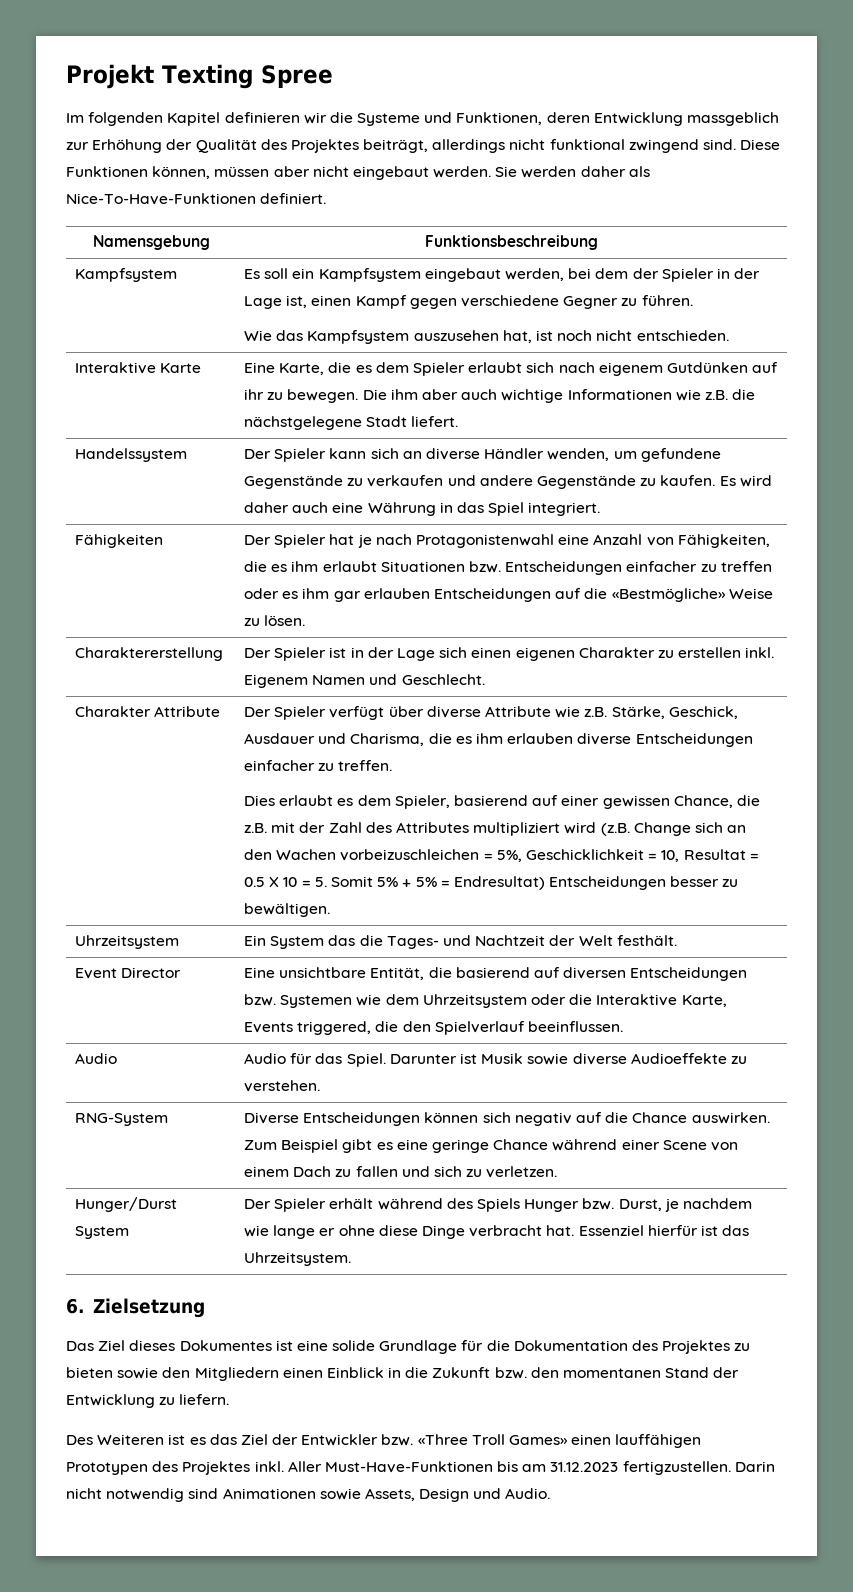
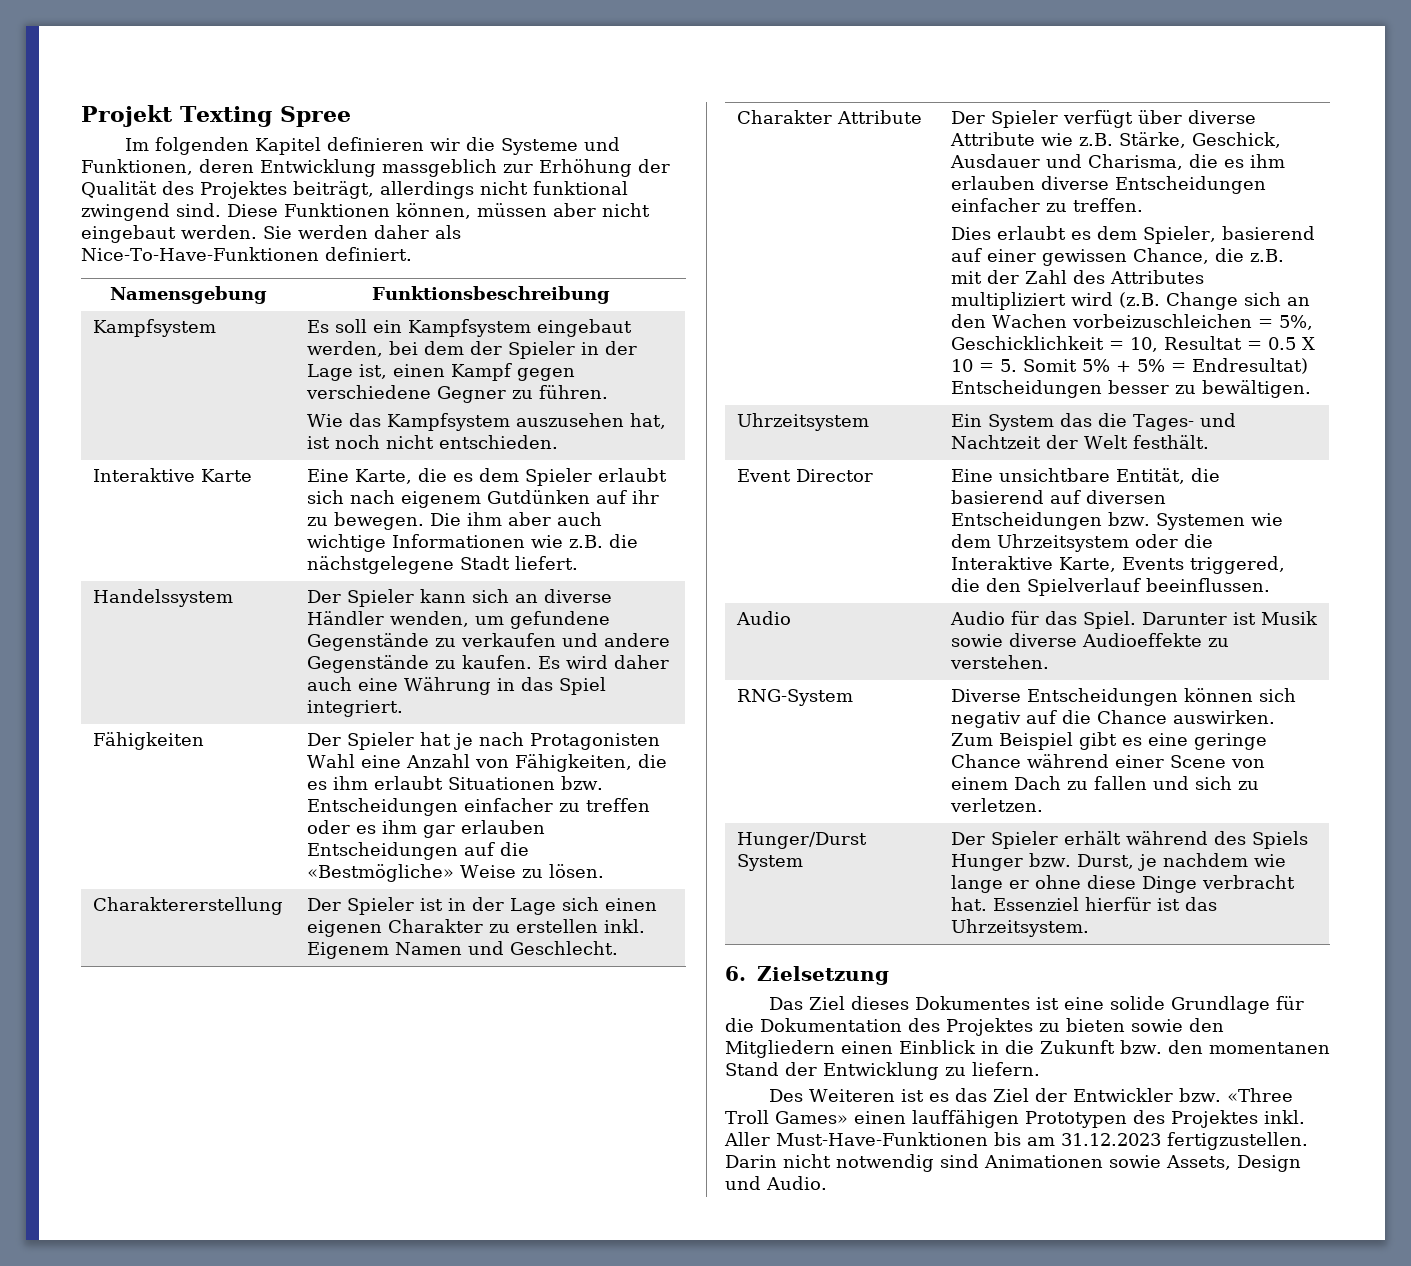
[416,534,555,548] Protagonistenwahl -> [529,733,660,750] [306,754,355,768] Protagonisten Wahl

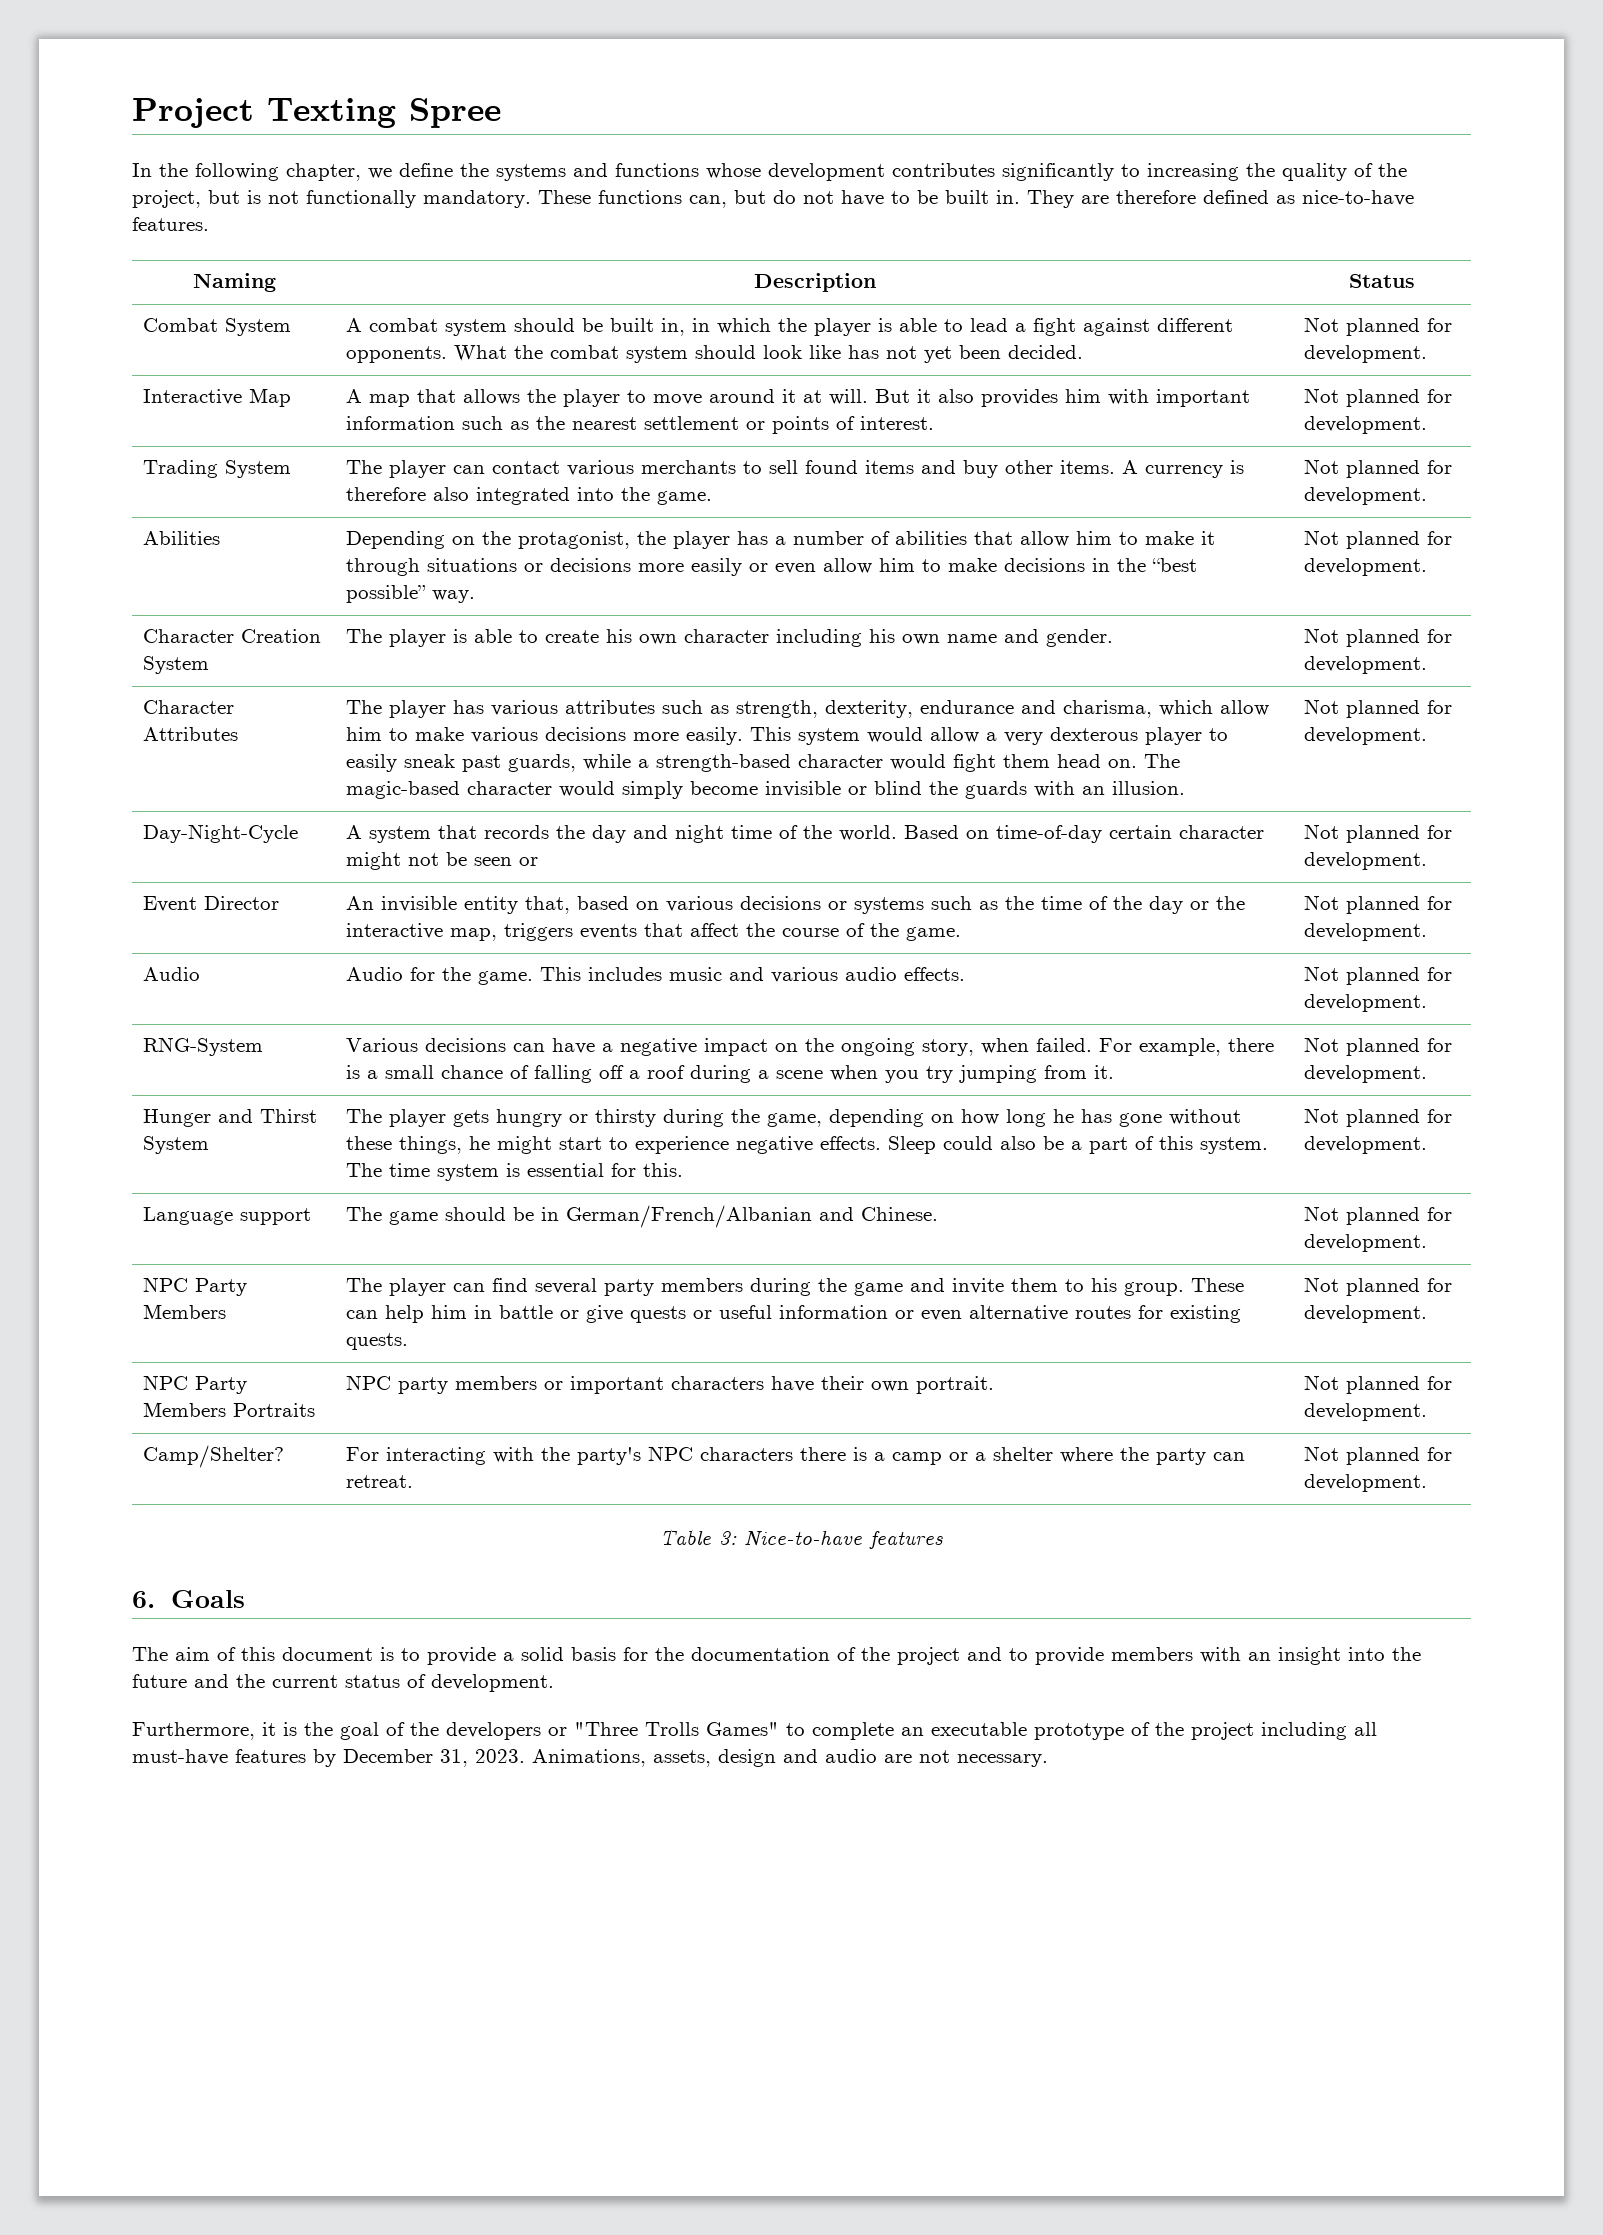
[81,105,173,127] Projekt -> [132,98,254,128] Project
[125,137,621,155] [81,159,670,177] [81,181,628,199] [81,203,650,221] [81,225,461,243] [81,247,412,261] [110,286,267,304] [371,286,610,304] [92,319,216,337] [306,319,632,337] [306,341,637,359] [306,363,575,381] [305,385,608,403] [306,413,666,431] [306,435,558,449] [92,468,252,482] [306,468,667,486] [306,490,659,508] [306,512,602,530] [306,534,638,552] [306,556,578,574] [92,589,233,607] [306,589,612,607] [306,611,610,629] [306,633,670,651] [306,655,669,673] [306,677,606,695] [306,700,403,717] [92,732,204,750] [306,732,660,750] [306,754,667,772] [306,776,603,790] [306,798,650,816] [306,820,545,838] [306,842,529,860] [306,864,604,882] [92,897,283,915] [306,897,657,915] [306,919,645,937] [306,941,618,959] [736,110,922,124] [950,110,1256,128] [949,132,1281,148] [949,154,1285,170] [950,176,1266,194] [950,198,1143,212] [950,226,1315,244] [950,248,1284,266] [950,270,1204,284] [950,292,1310,310] [950,314,1313,330] [950,336,1315,352] [950,358,1308,374] [950,380,1311,398] [736,413,869,431] [950,413,1236,431] [950,435,1209,449] [736,469,873,482] [950,468,1220,484] [950,490,1166,504] [950,512,1283,530] [950,534,1213,552] [950,556,1285,574] [950,578,1270,596] [735,611,791,625] [949,611,1318,629] [950,633,1229,647] [949,655,1049,669] [736,689,853,706] [950,688,1296,706] [950,710,1275,728] [950,732,1267,750] [950,754,1265,768] [950,776,1259,790] [949,798,1043,812] [736,832,867,849] [736,854,803,871] [950,831,1308,849] [950,853,1286,871] [950,875,1295,893] [950,897,1217,911] [950,919,1089,937] [725,966,890,985] [769,996,1305,1014] [725,1018,1224,1036] [725,1040,1330,1058] [725,1062,1040,1080] [769,1088,1293,1102] [725,1110,1305,1128] [724,1132,1308,1150] [725,1154,1301,1172] [725,1176,827,1190] Im folgenden Kapitel definieren wir die Systeme und Funktionen, deren Entwicklung massgeblich zur Erhöhung der Qualität des Projektes beiträgt, allerdings nicht funktional zwingend sind. Diese Funktionen können, müssen aber nicht eingebaut werden. Sie werden daher als Nice-To-Have-Funktionen definiert. // Namensgebung | Funktionsbeschreibung // Kampfsystem | Es soll ein Kampfsystem eingebaut werden, bei dem der Spieler in der Lage ist, einen Kampf gegen verschiedene Gegner zu führen. // Wie das Kampfsystem auszusehen hat, ist noch nicht entschieden. // Interaktive Karte | Eine Karte, die es dem Spieler erlaubt sich nach eigenem Gutdünken auf ihr zu bewegen. Die ihm aber auch wichtige Informationen wie z.B. die nächstgelegene Stadt liefert. // Handelssystem | Der Spieler kann sich an diverse Händler wenden, um gefundene Gegenstände zu verkaufen und andere Gegenstände zu kaufen. Es wird daher auch eine Währung in das Spiel integriert. // Fähigkeiten | Der Spieler hat je nach Protagonisten Wahl eine Anzahl von Fähigkeiten, die es ihm erlaubt Situationen bzw. Entscheidungen einfacher zu treffen oder es ihm gar erlauben Entscheidungen auf die «Bestmögliche» Weise zu lösen. // Charaktererstellung | Der Spieler ist in der Lage sich einen eigenen Charakter zu erstellen inkl. Eigenem Namen und Geschlecht. // Charakter Attribute | Der Spieler verfügt über diverse Attribute wie z.B. Stärke, Geschick, Ausdauer und Charisma, die es ihm erlauben diverse Entscheidungen einfacher zu treffen. // Dies erlaubt es dem Spieler, basierend auf einer gewissen Chance, die z.B. mit der Zahl des Attributes multipliziert wird (z.B. Change sich an den Wachen vorbeizuschleichen = 5%, Geschicklichkeit = 10, Resultat = 0.5 X 10 = 5. Somit 5% + 5% = Endresultat) Entscheidungen besser zu bewältigen. // Uhrzeitsystem | Ein System das die Tages- und Nachtzeit der Welt festhält. // Event Director | Eine unsichtbare Entität, die basierend auf diversen Entscheidungen bzw. Systemen wie dem Uhrzeitsystem oder die Interaktive Karte, Events triggered, die den Spielverlauf beeinflussen. // Audio | Audio für das Spiel. Darunter ist Musik sowie diverse Audioeffekte zu verstehen. // RNG-System | Diverse Entscheidungen können sich negativ auf die Chance auswirken. Zum Beispiel gibt es eine geringe Chance während einer Scene von einem Dach zu fallen und sich zu verletzen. // Hunger/Durst System | Der Spieler erhält während des Spiels Hunger bzw. Durst, je nachdem wie lange er ohne diese Dinge verbracht hat. Essenziel hierfür ist das Uhrzeitsystem. // 6. Zielsetzung // Das Ziel dieses Dokumentes ist eine solide Grundlage für die Dokumentation des Projektes zu bieten sowie den Mitgliedern einen Einblick in die Zukunft bzw. den momentanen Stand der Entwicklung zu liefern. // Des Weiteren ist es das Ziel der Entwickler bzw. «Three Troll Games» einen lauffähigen Prototypen des Projektes inkl. Aller Must-Have-Funktionen bis am 31.12.2023 fertigzustellen. Darin nicht notwendig sind Animationen sowie Assets, Design und Audio. -> [132,163,1407,181] [132,190,1414,208] [132,217,209,231] [192,273,276,292] [753,273,876,292] [1348,274,1415,288] [143,318,292,336] [346,318,1234,336] [346,345,1084,363] [1304,317,1453,336] [1304,345,1428,363] [143,388,292,407] [346,389,1251,407] [346,416,935,434] [1304,388,1453,407] [1304,416,1428,434] [143,460,292,478] [346,460,1245,478] [346,487,713,505] [1304,459,1453,478] [1304,487,1428,505] [143,531,221,545] [346,531,1216,549] [346,558,1198,576] [346,585,476,603] [1304,530,1453,549] [1304,558,1428,576] [143,629,322,643] [143,656,210,674] [346,629,1114,647] [1304,628,1453,647] [1304,656,1428,674] [143,700,235,714] [143,727,239,741] [346,700,1270,718] [346,727,1229,745] [346,754,1181,772] [346,781,1186,799] [1304,699,1453,718] [1304,727,1428,745] [143,824,299,843] [346,825,1265,843] [346,852,539,870] [1304,824,1453,843] [1304,852,1428,870] [143,896,280,912] [346,896,1246,914] [346,923,962,941] [1304,895,1453,914] [1304,923,1428,941] [143,967,201,981] [346,967,966,985] [1304,966,1453,985] [1304,994,1428,1012] [143,1037,264,1056] [346,1038,1275,1056] [346,1065,1115,1083] [1304,1037,1453,1056] [1304,1065,1428,1083] [143,1109,318,1127] [143,1136,210,1154] [346,1109,1242,1127] [346,1136,1269,1154] [346,1163,684,1181] [1304,1108,1453,1127] [1304,1136,1428,1154] [143,1207,312,1225] [346,1205,939,1228] [1304,1206,1453,1225] [1304,1234,1428,1252] [143,1277,248,1296] [143,1304,227,1319] [346,1278,1245,1296] [346,1305,1242,1323] [346,1333,409,1350] [1304,1277,1453,1296] [1304,1305,1428,1323] [143,1375,248,1394] [143,1402,316,1417] [346,1375,995,1394] [1304,1375,1453,1394] [1304,1403,1428,1421] [143,1445,285,1468] [346,1446,1246,1465] [346,1475,414,1488] [1304,1446,1453,1465] [1304,1474,1428,1492] [660,1529,943,1549] [132,1590,245,1608] [132,1647,1421,1665] [132,1674,554,1692] [132,1722,1377,1740] [132,1749,1048,1767] In the following chapter, we define the systems and functions whose development contributes significantly to increasing the quality of the project, but is not functionally mandatory. These functions can, but do not have to be built in. They are therefore defined as nice-to-have features. // Naming | Description | Status // Combat System | A combat system should be built in, in which the player is able to lead a fight against different opponents. What the combat system should look like has not yet been decided. | Not planned for development. // Interactive Map | A map that allows the player to move around it at will. But it also provides him with important information such as the nearest settlement or points of interest. | Not planned for development. // Trading System | The player can contact various merchants to sell found items and buy other items. A currency is therefore also integrated into the game. | Not planned for development. // Abilities | Depending on the protagonist, the player has a number of abilities that allow him to make it through situations or decisions more easily or even allow him to make decisions in the “best possible” way. | Not planned for development. // Character Creation System | The player is able to create his own character including his own name and gender. | Not planned for development. // Character Attributes | The player has various attributes such as strength, dexterity, endurance and charisma, which allow him to make various decisions more easily. This system would allow a very dexterous player to easily sneak past guards, while a strength-based character would fight them head on. The magic-based character would simply become invisible or blind the guards with an illusion. | Not planned for development. // Day-Night-Cycle | A system that records the day and night time of the world. Based on time-of-day certain character might not be seen or | Not planned for development. // Event Director | An invisible entity that, based on various decisions or systems such as the time of the day or the interactive map, triggers events that affect the course of the game. | Not planned for development. // Audio | Audio for the game. This includes music and various audio effects. | Not planned for development. // RNG-System | Various decisions can have a negative impact on the ongoing story, when failed. For example, there is a small chance of falling off a roof during a scene when you try jumping from it. | Not planned for development. // Hunger and Thirst System | The player gets hungry or thirsty during the game, depending on how long he has gone without these things, he might start to experience negative effects. Sleep could also be a part of this system. The time system is essential for this. | Not planned for development. // Language support | The game should be in German/French/Albanian and Chinese. | Not planned for development. // NPC Party Members | The player can find several party members during the game and invite them to his group. These can help him in battle or give quests or useful information or even alternative routes for existing quests. | Not planned for development. // NPC Party Members Portraits | NPC party members or important characters have their own portrait. | Not planned for development. // Camp/Shelter? | For interacting with the party's NPC characters there is a camp or a shelter where the party can retreat. | Not planned for development. // Table 3: Nice-to-have features // 6. Goals // The aim of this document is to provide a solid basis for the documentation of the project and to provide members with an insight into the future and the current status of development. // Furthermore, it is the goal of the developers or "Three Trolls Games" to complete an executable prototype of the project including all must-have features by December 31, 2023. Animations, assets, design and audio are not necessary.

